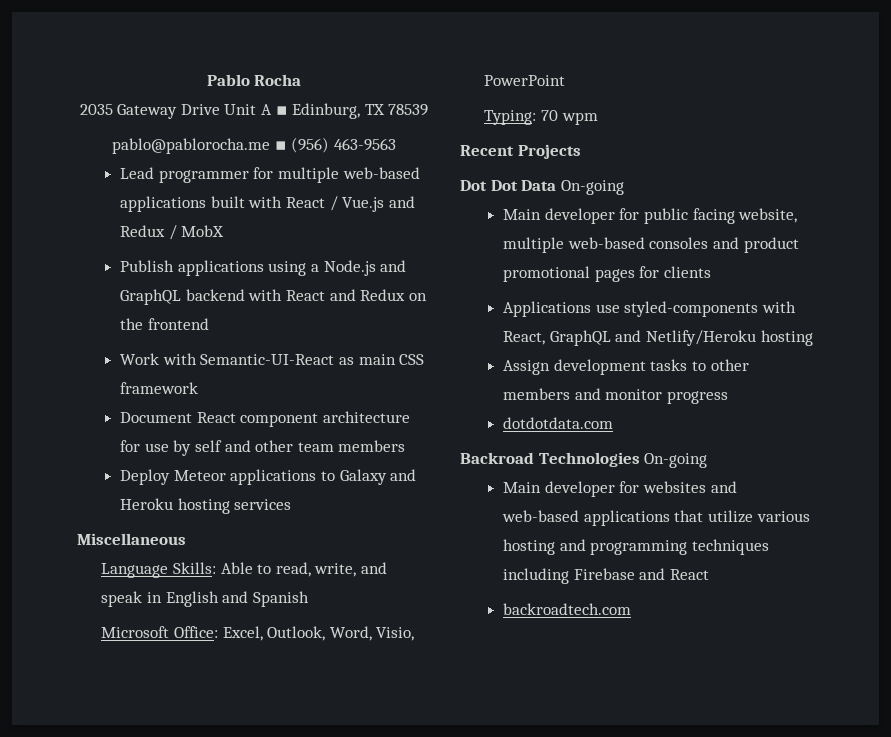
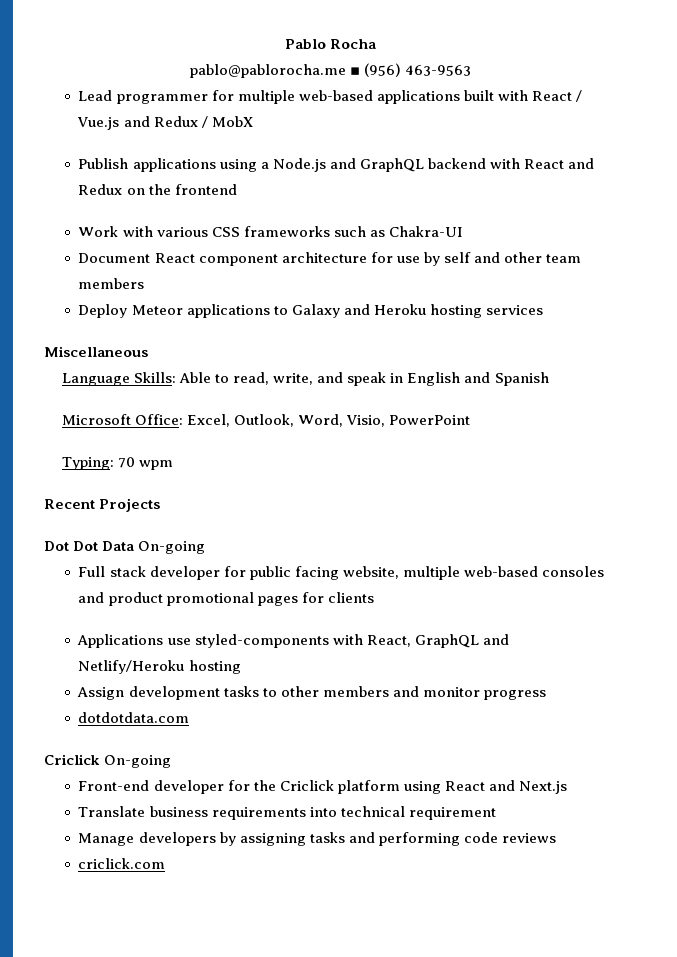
[79,103,429,119] // 2035 Gateway Drive Unit A ▪ Edinburg, TX 78539 -> (377, 44) none
[200,354,425,365] [120,382,199,394] Semantic-UI-React as main CSS framework -> [156,226,463,237] various CSS frameworks such as Chakra-UI
[503,209,542,220] Main -> [78,566,146,577] Full stack
[460,452,708,468] [503,481,737,497] [502,510,810,526] [503,539,769,555] [503,568,709,584] [503,603,632,615] Backroad Technologies On-going // Main developer for websites and web-based applications that utilize various hosting and programming techniques including Firebase and React // backroadtech.com -> [44,754,172,768] [78,780,567,794] [78,806,496,820] [78,832,556,846] [78,858,166,869] Criclick On-going // Front-end developer for the Criclick platform using React and Next.js // Translate business requirements into technical requirement // Manage developers by assigning tasks and performing code reviews // criclick.com

